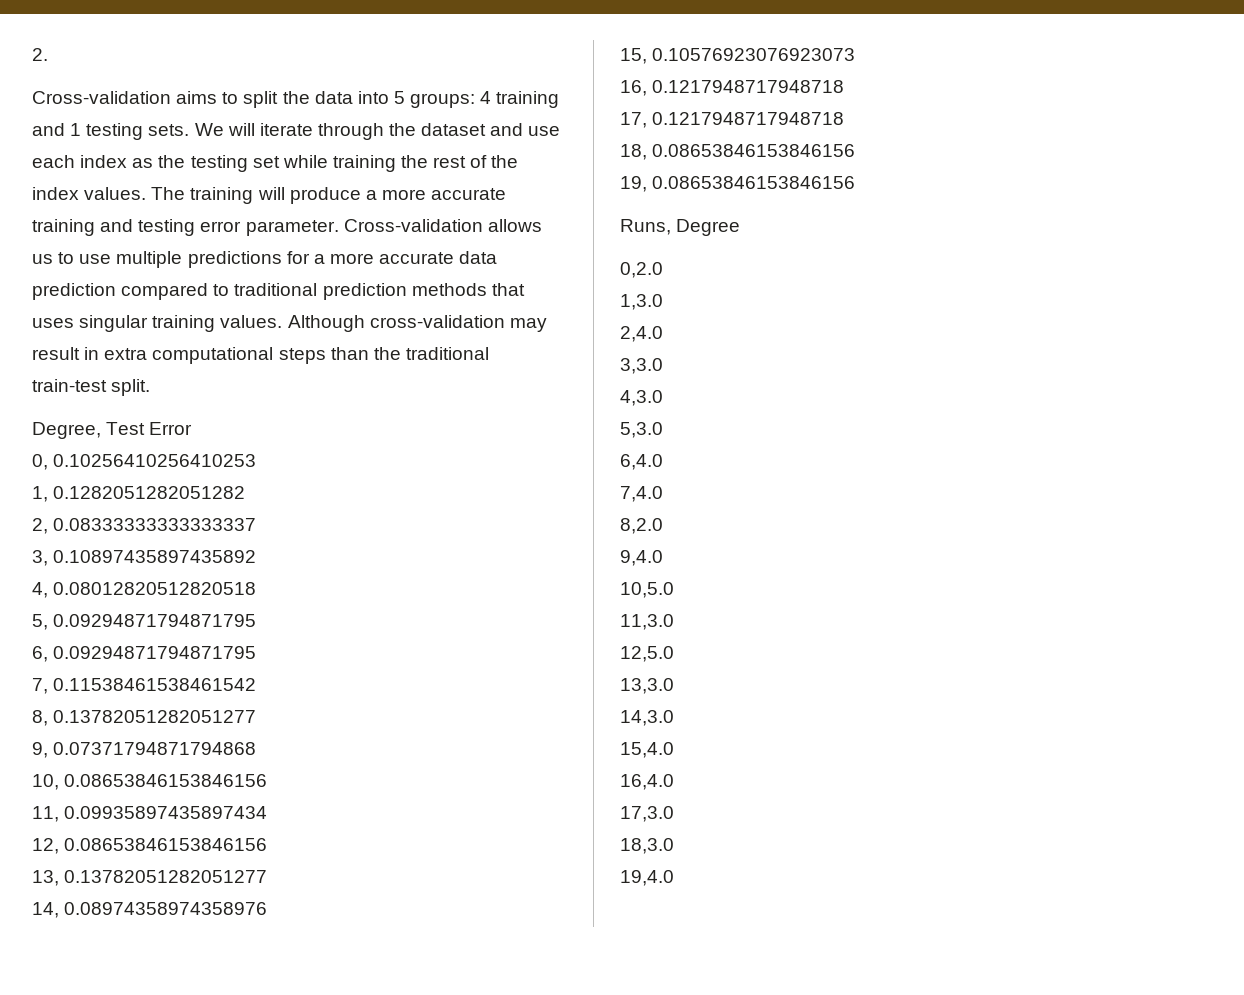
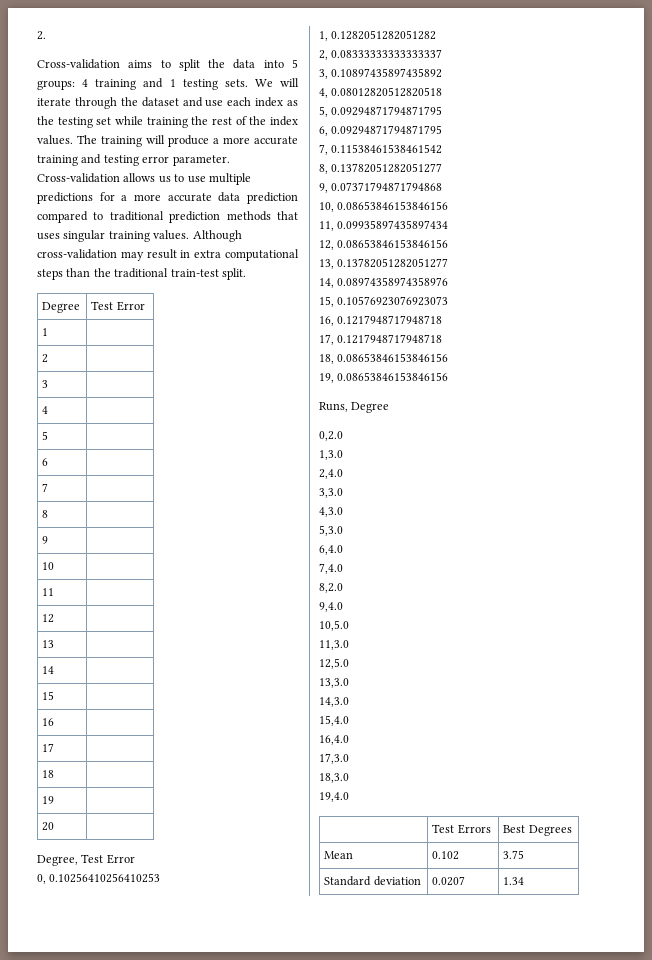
(151, 387) none -> [42,302,81,313] [91,301,145,311] [42,328,49,336] [42,354,49,363] [42,380,49,388] [42,406,49,414] [42,431,49,440] [42,458,49,466] [42,483,49,492] [42,510,49,518] [42,536,49,544] [42,562,55,570] [42,588,55,596] [42,614,55,623] [42,640,55,648] [42,666,55,674] [42,691,55,700] [42,718,55,726] [42,743,55,752] [42,770,55,778] [42,796,55,804] [42,822,55,831] // Degree | Test Error // 1 | // 2 | // 3 | // 4 | // 5 | // 6 | // 7 | // 8 | // 9 | // 10 | // 11 | // 12 | // 13 | // 14 | // 15 | // 16 | // 17 | // 18 | // 19 | // 20 |
(674, 878) none -> [432,824,491,834] [503,825,572,836] [324,851,354,859] [432,851,460,860] [503,850,525,859] [324,876,421,886] [432,876,466,886] [503,877,525,885] // | Test Errors | Best Degrees // Mean | 0.102 | 3.75 // Standard deviation | 0.0207 | 1.34

